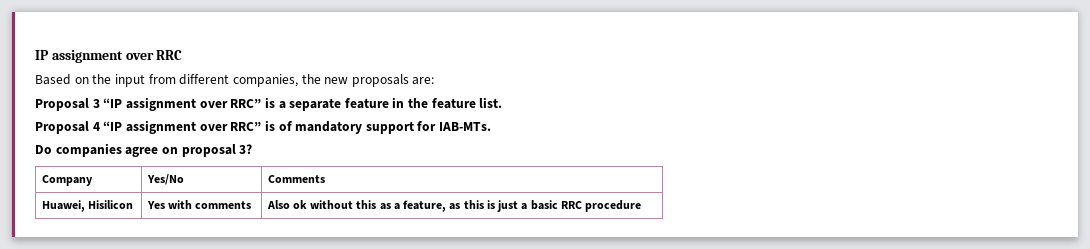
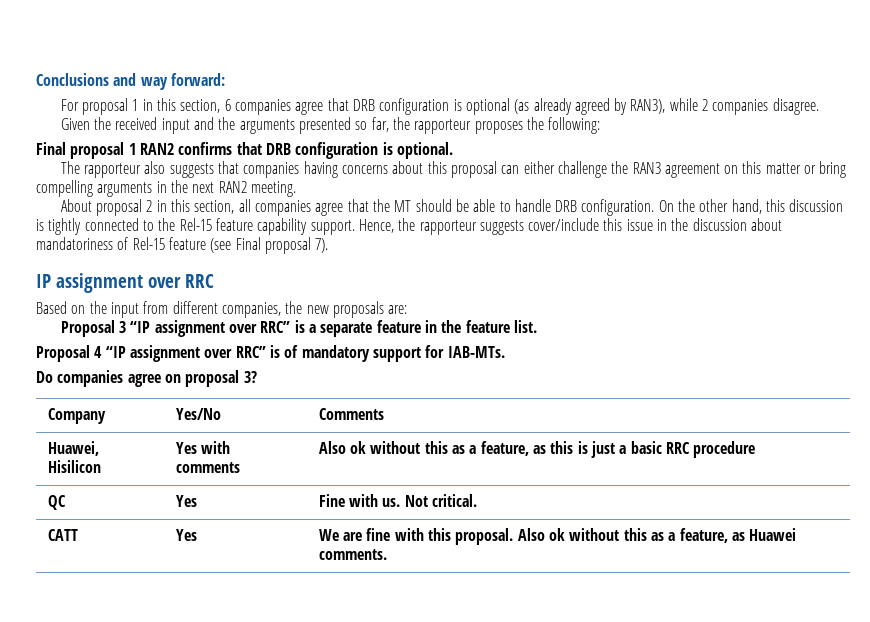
(35, 55) none -> [36,73,225,90] [60,98,819,115] [60,117,601,134] [36,142,453,159] [60,161,847,178] [36,180,296,197] [60,199,844,216] [36,218,783,235] [36,237,329,254] Conclusions and way forward: // For proposal 1 in this section, 6 companies agree that DRB configuration is optional (as already agreed by RAN3), while 2 companies disagree. // Given the received input and the arguments presented so far, the rapporteur proposes the following: // Final proposal 1 RAN2 confirms that DRB configuration is optional. // The rapporteur also suggests that companies having concerns about this proposal can either challenge the RAN3 agreement on this matter or bring compelling arguments in the next RAN2 meeting. // About proposal 2 in this section, all companies agree that the MT should be able to handle DRB configuration. On the other hand, this discussion is tightly connected to the Rel-15 feature capability support. Hence, the rapporteur suggests cover/include this issue in the discussion about mandatoriness of Rel-15 feature (see Final proposal 7). //
(642, 206) none -> [47,495,66,510] [175,495,197,507] [318,494,478,507] [47,529,78,541] [175,529,197,541] [318,528,797,545] [318,549,387,560] // QC | Yes | Fine with us. Not critical. // CATT | Yes | We are fine with this proposal. Also ok without this as a feature, as Huawei comments.

